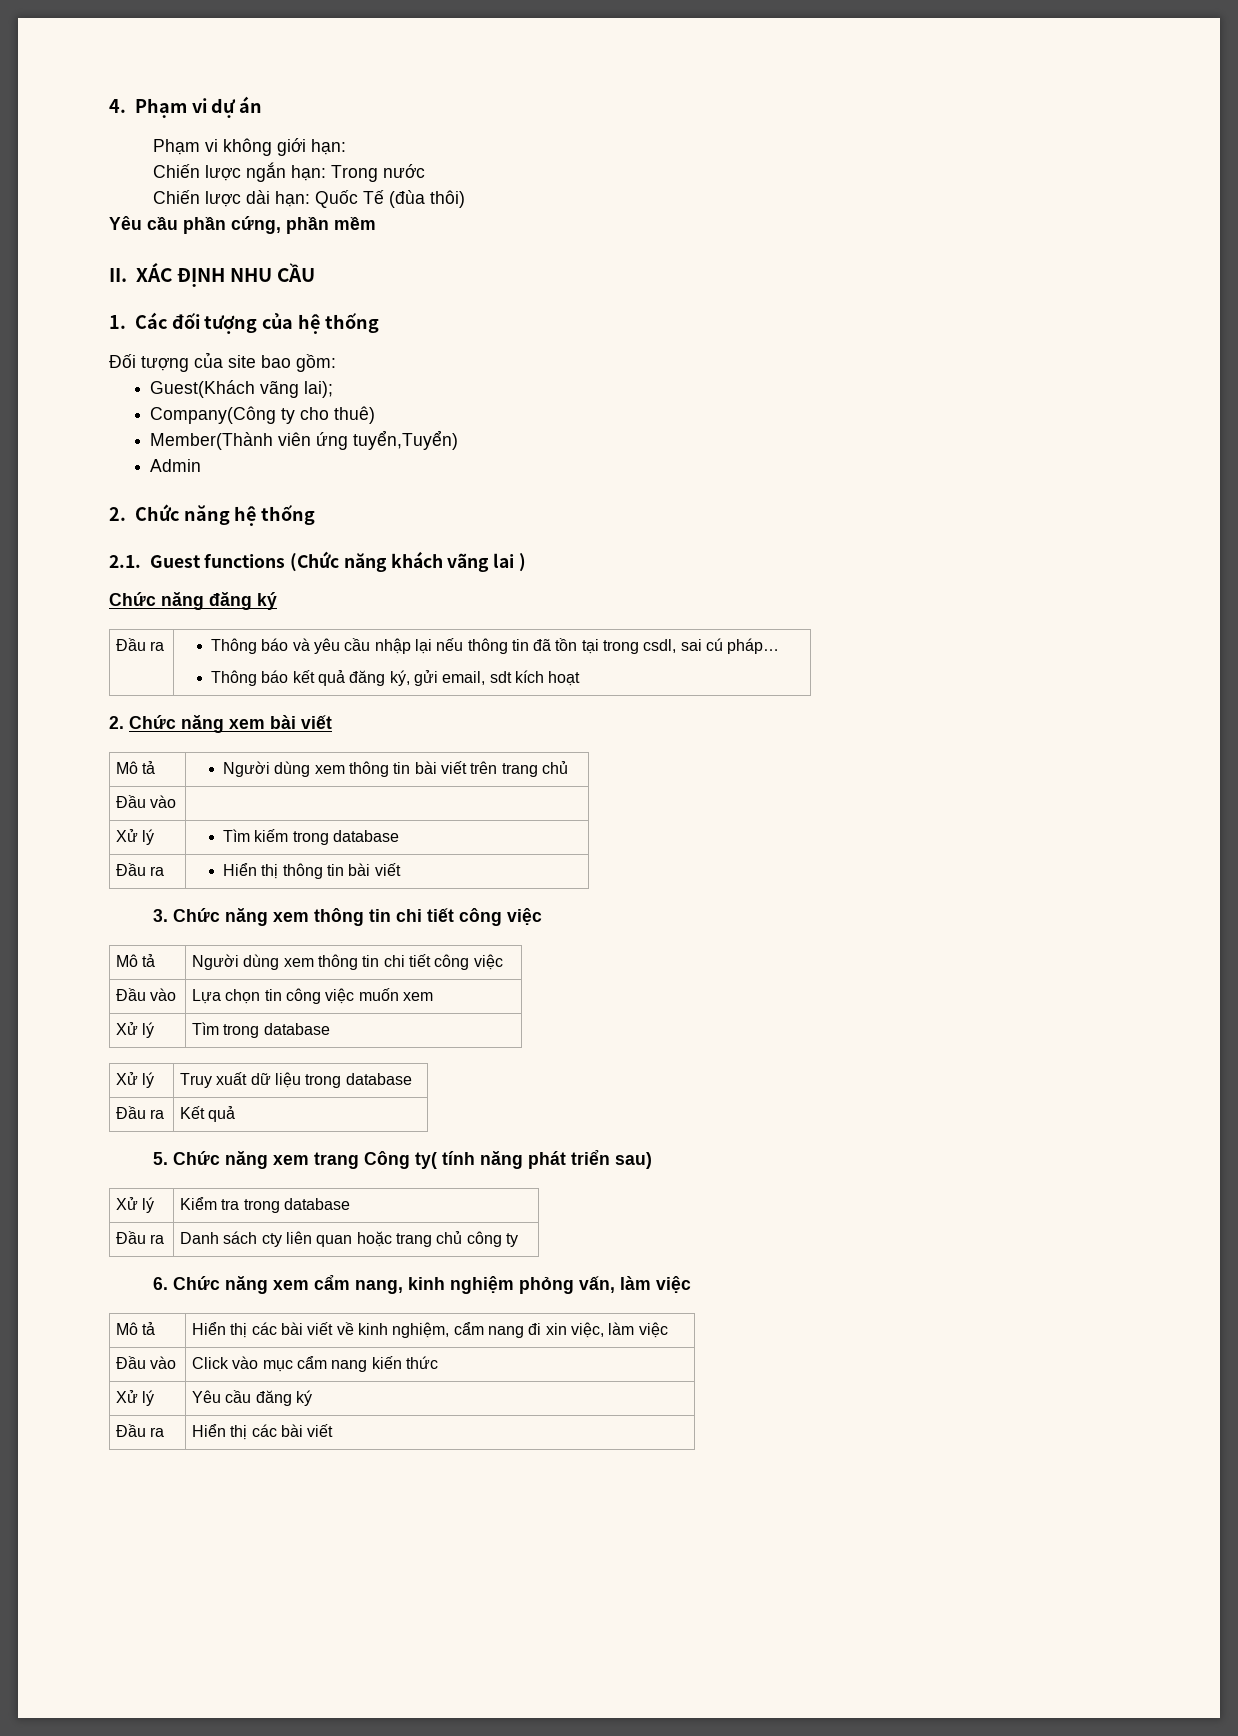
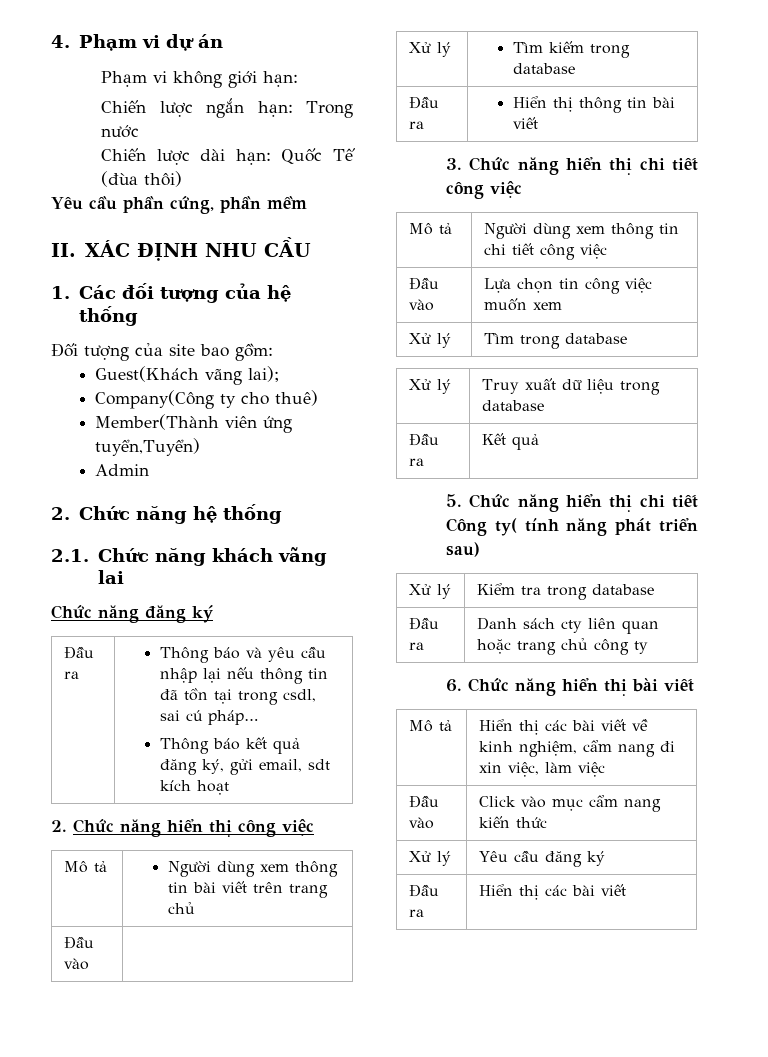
[149,551,340,572] Guest functions (Chức -> [97,548,149,562] Chức
[518,553,526,572] ) -> (124, 577) none
[229,715,332,729] xem bài viết -> [167,819,314,837] hiển thị công việc
[273,908,392,926] xem thông tin -> [566,157,633,175] hiển thị
[273,1152,360,1169] xem trang -> [566,494,698,512] hiển thị chi tiết
[273,1275,692,1294] xem cẩm nang, kinh nghiệm phỏng vấn, làm việc -> [562,678,695,696] hiển thị bài viết

